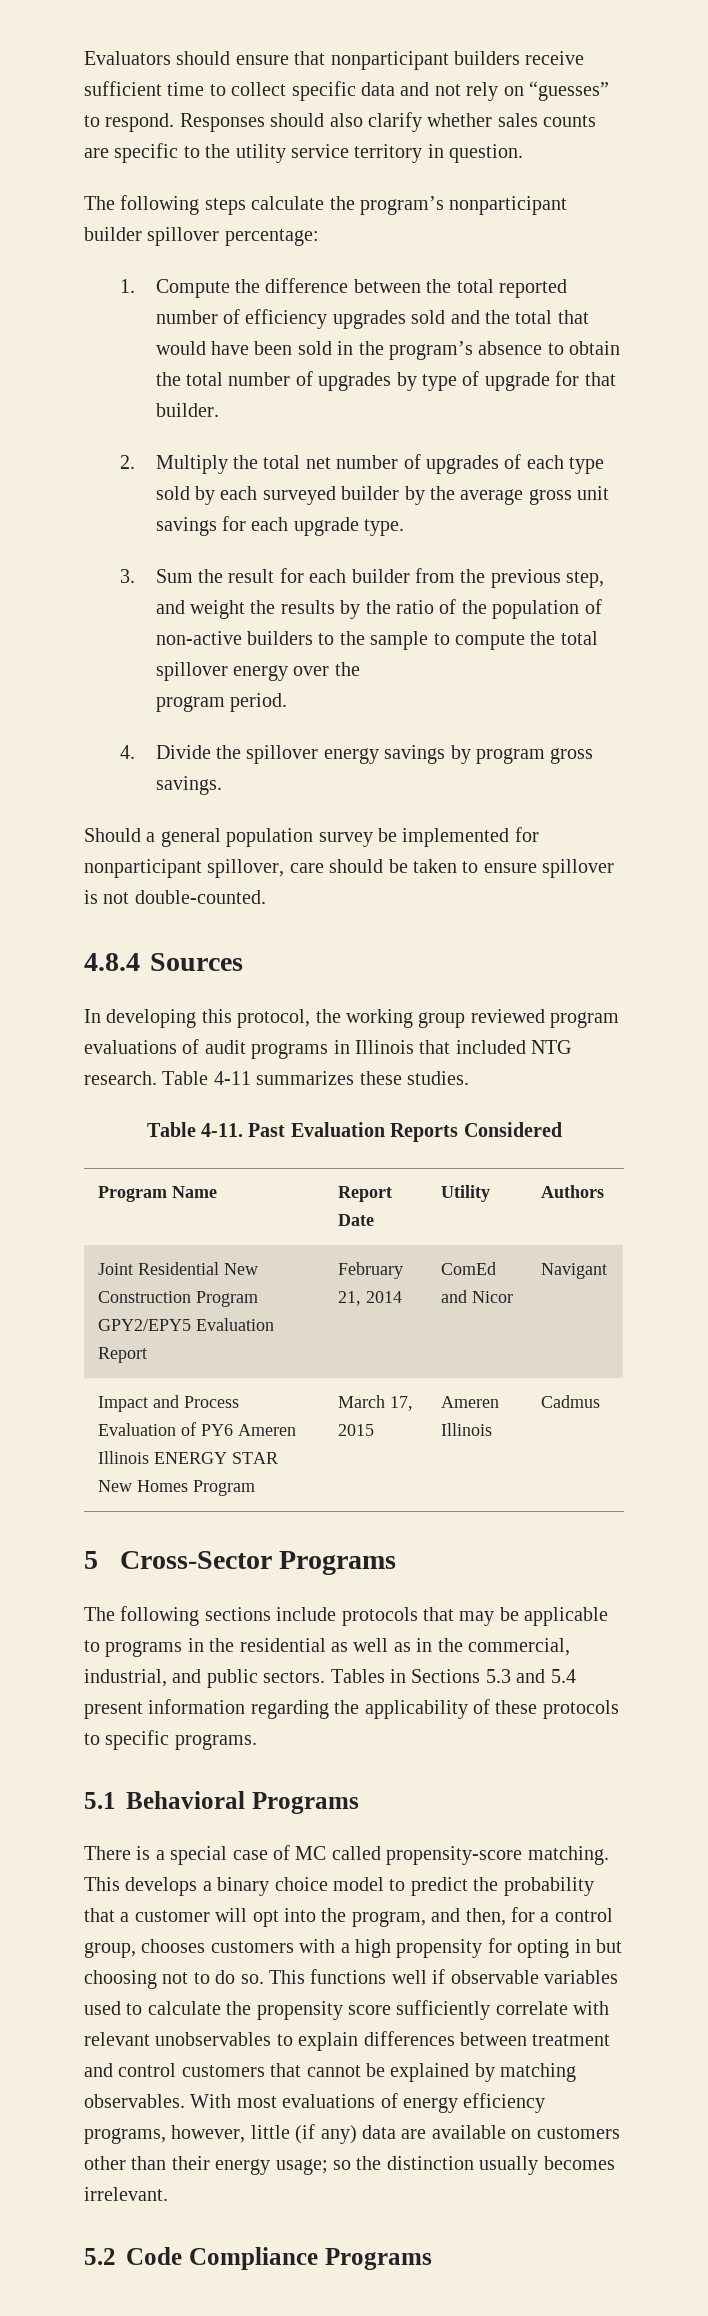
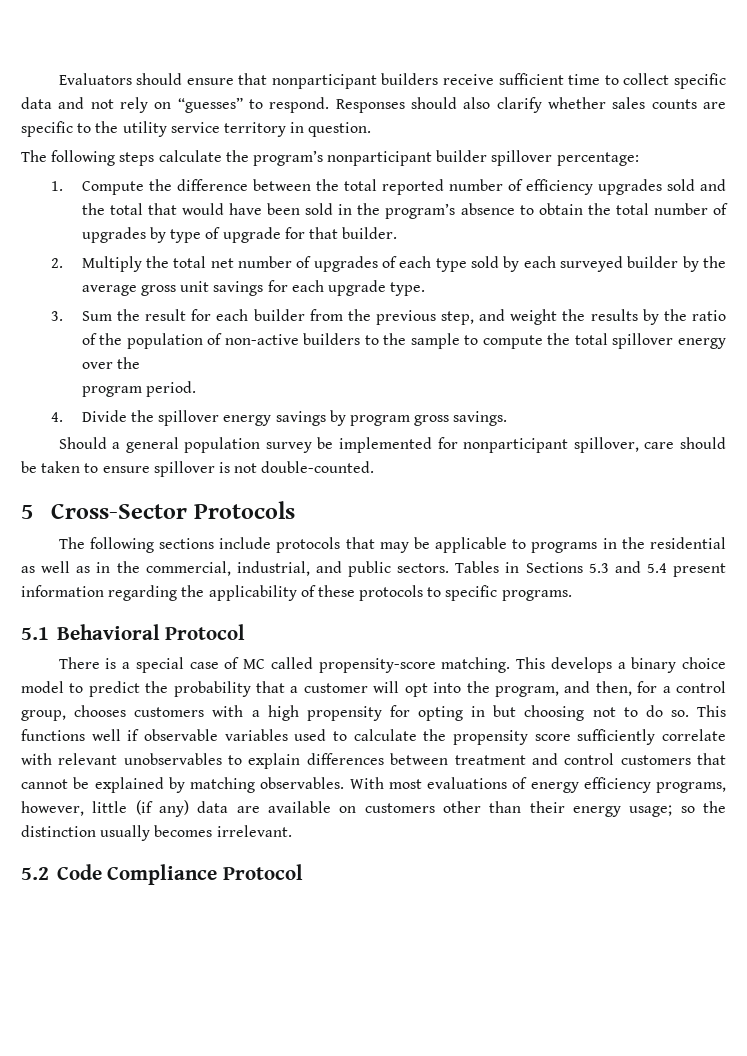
[84,953,243,971] [84,1009,620,1028] [84,1039,572,1059] [84,1071,469,1085] [146,1122,562,1142] [98,1186,218,1202] [338,1186,393,1202] [338,1214,375,1226] [441,1185,491,1202] [541,1185,605,1198] [98,1262,259,1275] [98,1291,259,1307] [98,1318,275,1331] [98,1347,148,1363] [338,1262,404,1279] [338,1291,403,1306] [441,1262,497,1275] [441,1290,514,1303] [541,1263,608,1279] [98,1395,240,1412] [98,1422,297,1436] [98,1451,279,1464] [98,1480,256,1496] [338,1395,414,1411] [338,1424,375,1436] [441,1396,500,1408] [441,1423,493,1436] [541,1395,601,1408] [84,1551,397,1575] 4.8.4 Sources // In developing this protocol, the working group reviewed program evaluations of audit programs in Illinois that included NTG research. Table 4-11 summarizes these studies. // Table 4-11. Past Evaluation Reports Considered // Program Name | Report Date | Utility | Authors // Joint Residential New Construction Program GPY2/EPY5 Evaluation Report | February 21, 2014 | ComEd and Nicor | Navigant // Impact and Process Evaluation of PY6 Ameren Illinois ENERGY STAR New Homes Program | March 17, 2015 | Ameren Illinois | Cadmus // 5 Cross-Sector Programs -> [21,501,295,519] 5 Cross-Sector Protocols
[251,1792,359,1814] Programs -> [165,624,246,640] Protocol
[324,2248,432,2270] Programs -> [223,864,304,880] Protocol

